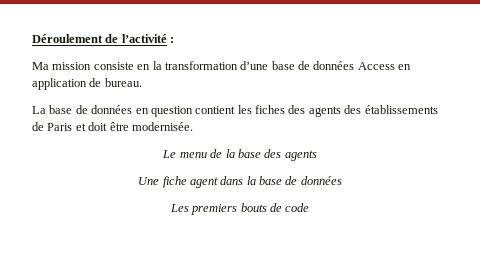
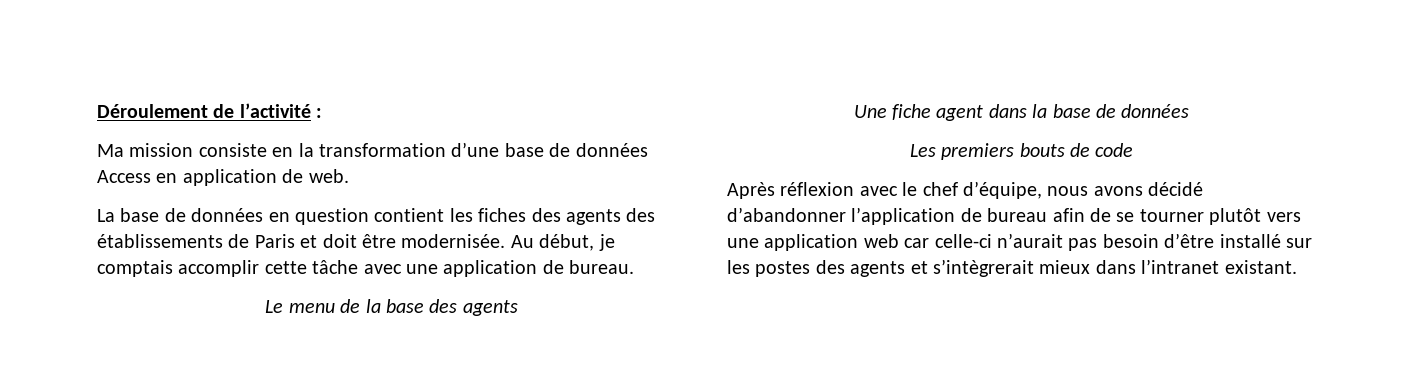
[104,78,142,87] bureau. -> [308,169,349,183] web.
(193, 126) none -> [510,234,615,251] [97,260,635,277] Au début, je comptais accomplir cette tâche avec une application de bureau.
(310, 207) none -> [727,181,1204,199] [727,207,1301,225] [727,233,1312,251] [727,259,1297,277] // Après réflexion avec le chef d’équipe, nous avons décidé d’abandonner l’application de bureau afin de se tourner plutôt vers une application web car celle-ci n’aurait pas besoin d’être installé sur les postes des agents et s’intègrerait mieux dans l’intranet existant.

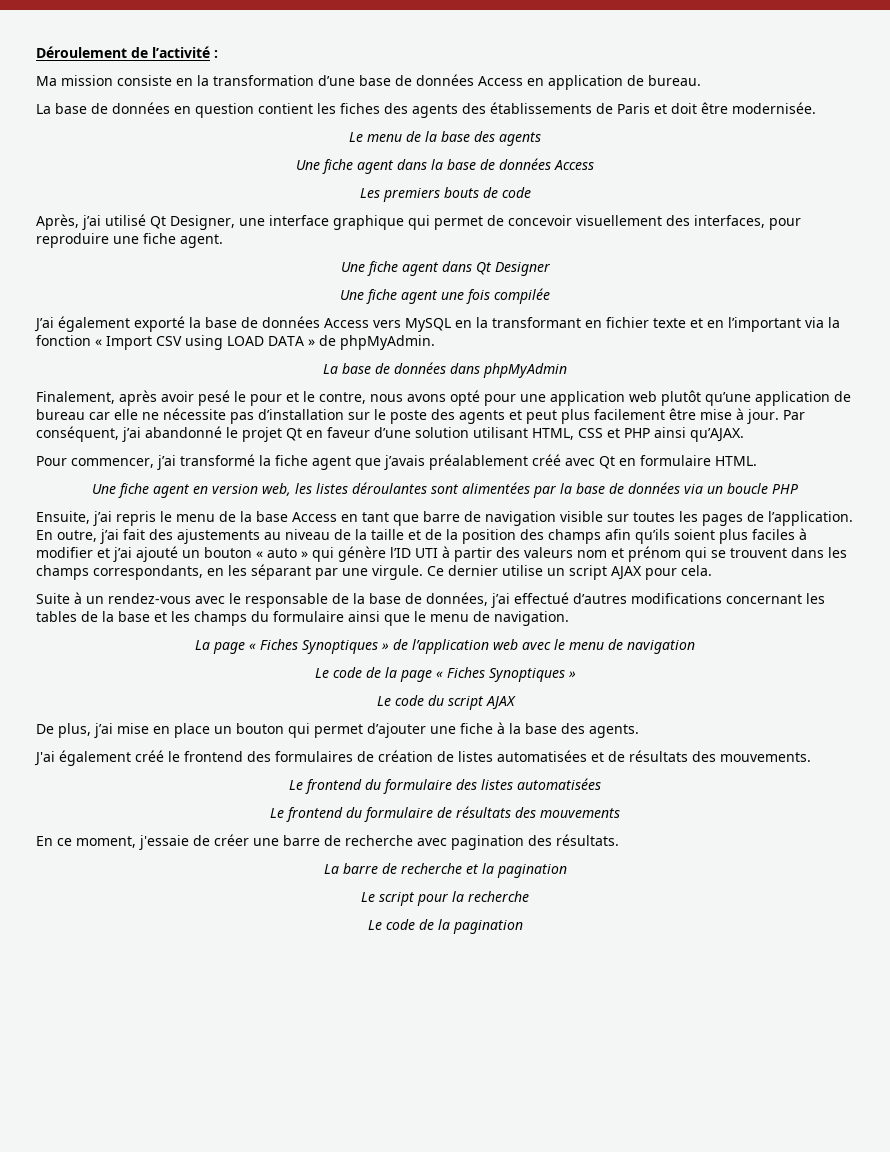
[308,169,349,183] web. -> [648,75,701,86] bureau.
[510,234,615,251] [97,260,635,277] Au début, je comptais accomplir cette tâche avec une application de bureau. -> (816, 108) none
(1190, 111) none -> [554,160,594,170] Access
[727,181,1204,199] [727,207,1301,225] [727,233,1312,251] [727,259,1297,277] Après réflexion avec le chef d’équipe, nous avons décidé d’abandonner l’application de bureau afin de se tourner plutôt vers une application web car celle-ci n’aurait pas besoin d’être installé sur les postes des agents et s’intègrerait mieux dans l’intranet existant. -> [36,214,801,230] [36,233,223,248] [340,261,550,276] [340,288,550,304] [34,316,840,332] [36,335,435,350] [323,362,567,378] [36,390,851,406] [36,408,805,424] [36,426,744,442] [36,454,757,470] [92,482,798,498] [36,511,853,526] [36,528,807,544] [36,546,847,562] [36,564,712,580] [36,592,825,608] [36,611,569,626] [195,639,695,654] [314,667,576,682] [376,695,516,710] [36,722,639,738] [34,750,811,766] [289,778,601,794] [270,806,620,822] [36,834,619,850] [323,863,567,878] [361,891,529,906] [367,919,523,934] Après, j’ai utilisé Qt Designer, une interface graphique qui permet de concevoir visuellement des interfaces, pour reproduire une fiche agent. // Une fiche agent dans Qt Designer // Une fiche agent une fois compilée // J’ai également exporté la base de données Access vers MySQL en la transformant en fichier texte et en l’important via la fonction « Import CSV using LOAD DATA » de phpMyAdmin. // La base de données dans phpMyAdmin // Finalement, après avoir pesé le pour et le contre, nous avons opté pour une application web plutôt qu’une application de bureau car elle ne nécessite pas d’installation sur le poste des agents et peut plus facilement être mise à jour. Par conséquent, j’ai abandonné le projet Qt en faveur d’une solution utilisant HTML, CSS et PHP ainsi qu’AJAX. // Pour commencer, j’ai transformé la fiche agent que j’avais préalablement créé avec Qt en formulaire HTML. // Une fiche agent en version web, les listes déroulantes sont alimentées par la base de données via un boucle PHP // Ensuite, j’ai repris le menu de la base Access en tant que barre de navigation visible sur toutes les pages de l’application. En outre, j’ai fait des ajustements au niveau de la taille et de la position des champs afin qu’ils soient plus faciles à modifier et j’ai ajouté un bouton « auto » qui génère l’ID UTI à partir des valeurs nom et prénom qui se trouvent dans les champs correspondants, en les séparant par une virgule. Ce dernier utilise un script AJAX pour cela. // Suite à un rendez-vous avec le responsable de la base de données, j’ai effectué d’autres modifications concernant les tables de la base et les champs du formulaire ainsi que le menu de navigation. // La page « Fiches Synoptiques » de l’application web avec le menu de navigation // Le code de la page « Fiches Synoptiques » // Le code du script AJAX // De plus, j’ai mise en place un bouton qui permet d’ajouter une fiche à la base des agents. // J'ai également créé le frontend des formulaires de création de listes automatisées et de résultats des mouvements. // Le frontend du formulaire des listes automatisées // Le frontend du formulaire de résultats des mouvements // En ce moment, j'essaie de créer une barre de recherche avec pagination des résultats. // La barre de recherche et la pagination // Le script pour la recherche // Le code de la pagination

